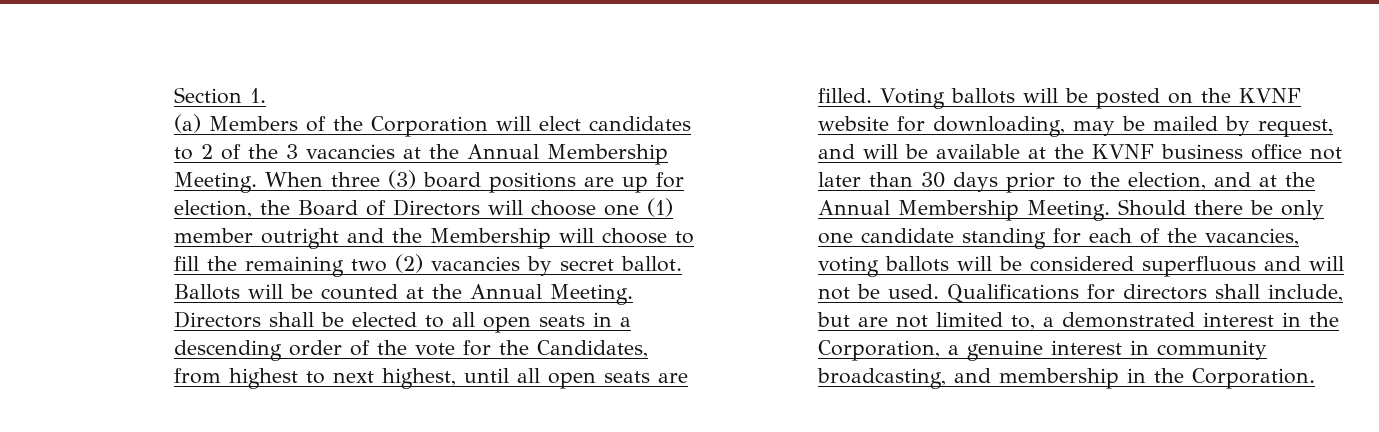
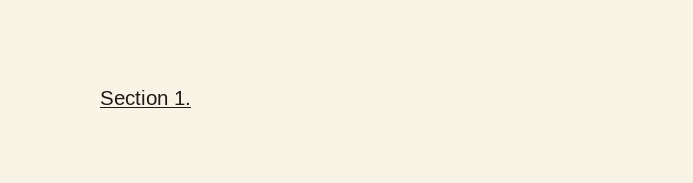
[173,114,691,137] [173,144,668,165] [173,170,684,193] [173,198,673,218] [173,228,694,249] [173,254,682,277] [173,284,633,305] [173,311,631,333] [173,340,648,361] [173,368,688,389] [817,88,1301,109] [817,116,1333,137] [817,144,1342,160] [817,172,1315,193] [817,199,1324,221] [817,228,1299,249] [817,256,1344,277] [817,284,1343,303] [816,312,1339,330] [817,340,1267,361] [816,368,1315,389] // (a) Members of the Corporation will elect candidates to 2 of the 3 vacancies at the Annual Membership Meeting. When three (3) board positions are up for election, the Board of Directors will choose one (1) member outright and the Membership will choose to fill the remaining two (2) vacancies by secret ballot. Ballots will be counted at the Annual Meeting. Directors shall be elected to all open seats in a descending order of the vote for the Candidates, from highest to next highest, until all open seats are filled. Voting ballots will be posted on the KVNF website for downloading, may be mailed by request, and will be available at the KVNF business office not later than 30 days prior to the election, and at the Annual Membership Meeting. Should there be only one candidate standing for each of the vacancies, voting ballots will be considered superfluous and will not be used. Qualifications for directors shall include, but are not limited to, a demonstrated interest in the Corporation, a genuine interest in community broadcasting, and membership in the Corporation. -> (191, 98) none

